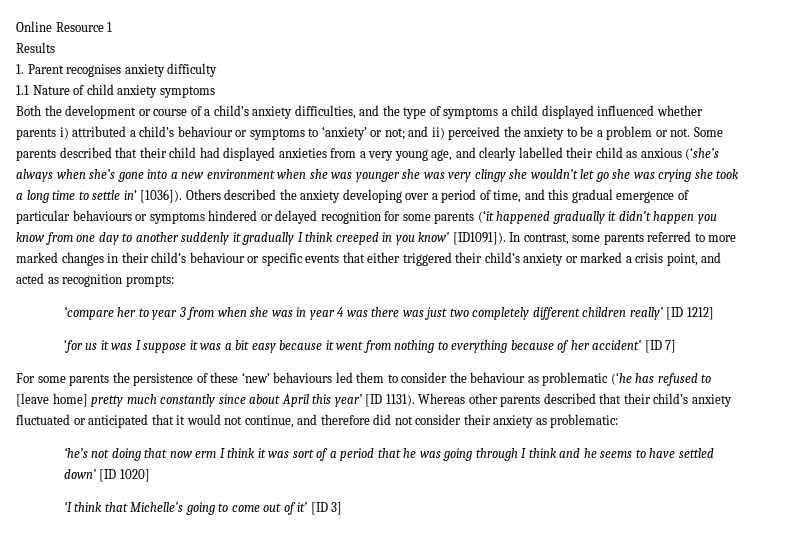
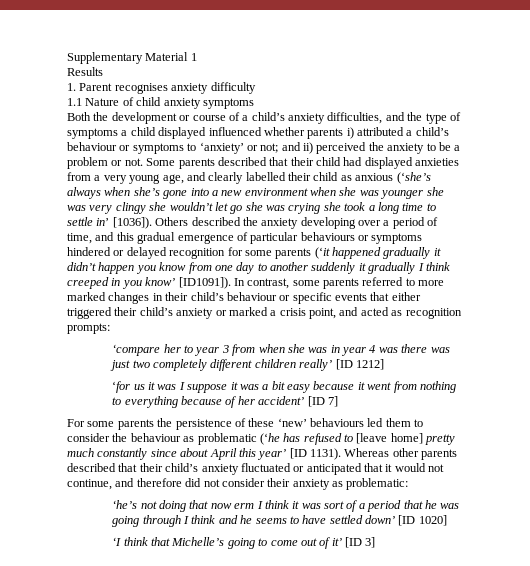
[16,21,104,32] Online Resource -> [67,52,189,64] Supplementary Material

